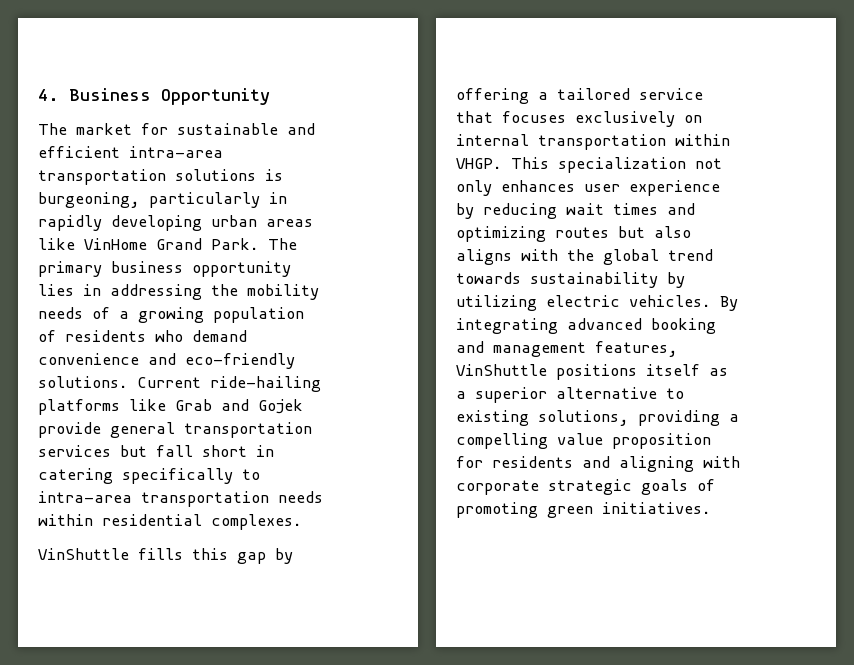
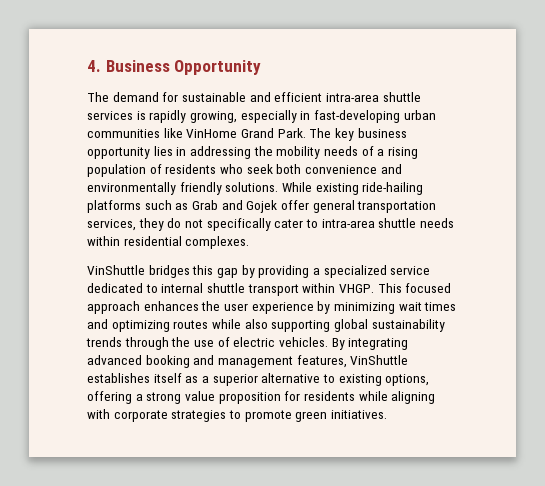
[76,123,132,135] market -> [112,92,159,102] demand
[38,169,283,185] [38,192,287,208] [38,215,313,231] transportation solutions is burgeoning, particularly in rapidly developing urban areas -> [382,92,421,102] [87,110,436,123] [87,129,160,138] shuttle services is rapidly growing, especially in fast-developing urban communities
[38,261,102,277] primary -> [334,128,354,141] key
[138,307,204,323] growing -> [387,147,418,159] rising
[192,330,247,342] [38,353,295,369] [38,376,321,392] [38,399,166,415] demand convenience and eco-friendly solutions. Current ride-hailing platforms like -> [246,164,402,174] [87,182,424,195] [87,200,189,213] seek both convenience and environmentally friendly solutions. While existing ride-hailing platforms such as
[38,422,101,438] provide -> [280,200,309,210] offer
[38,445,274,457] [38,468,233,484] services but fall short in catering specifically -> [87,218,304,231] services, they do not specifically cater
[141,491,269,507] transportation -> [378,218,417,228] shuttle
[138,548,183,560] fills -> [148,265,190,278] bridges
[456,88,703,104] [456,111,702,127] [456,134,730,150] [456,157,722,173] [456,180,575,196] offering a tailored service that focuses exclusively on internal transportation within VHGP. This specialization not only enhances -> [258,265,431,278] [87,283,452,296] [87,301,221,314] providing a specialized service dedicated to internal shuttle transport within VHGP. This focused approach enhances the
[483,203,557,219] reducing -> [333,302,395,314] minimizing
[618,226,691,238] [456,249,713,265] [456,272,685,288] [456,295,537,311] but also aligns with the global trend towards sustainability by utilizing -> [211,319,445,332] [86,337,230,350] while also supporting global sustainability trends through the use of
[556,364,637,380] positions -> [87,373,150,383] establishes
[538,410,739,426] [456,433,548,449] solutions, providing a compelling -> [385,374,430,386] [87,391,182,404] options, offering a strong
[582,456,610,468] and -> [358,391,388,401] while
[548,479,715,495] [456,502,538,518] strategic goals of promoting -> [171,410,292,422] strategies to promote

